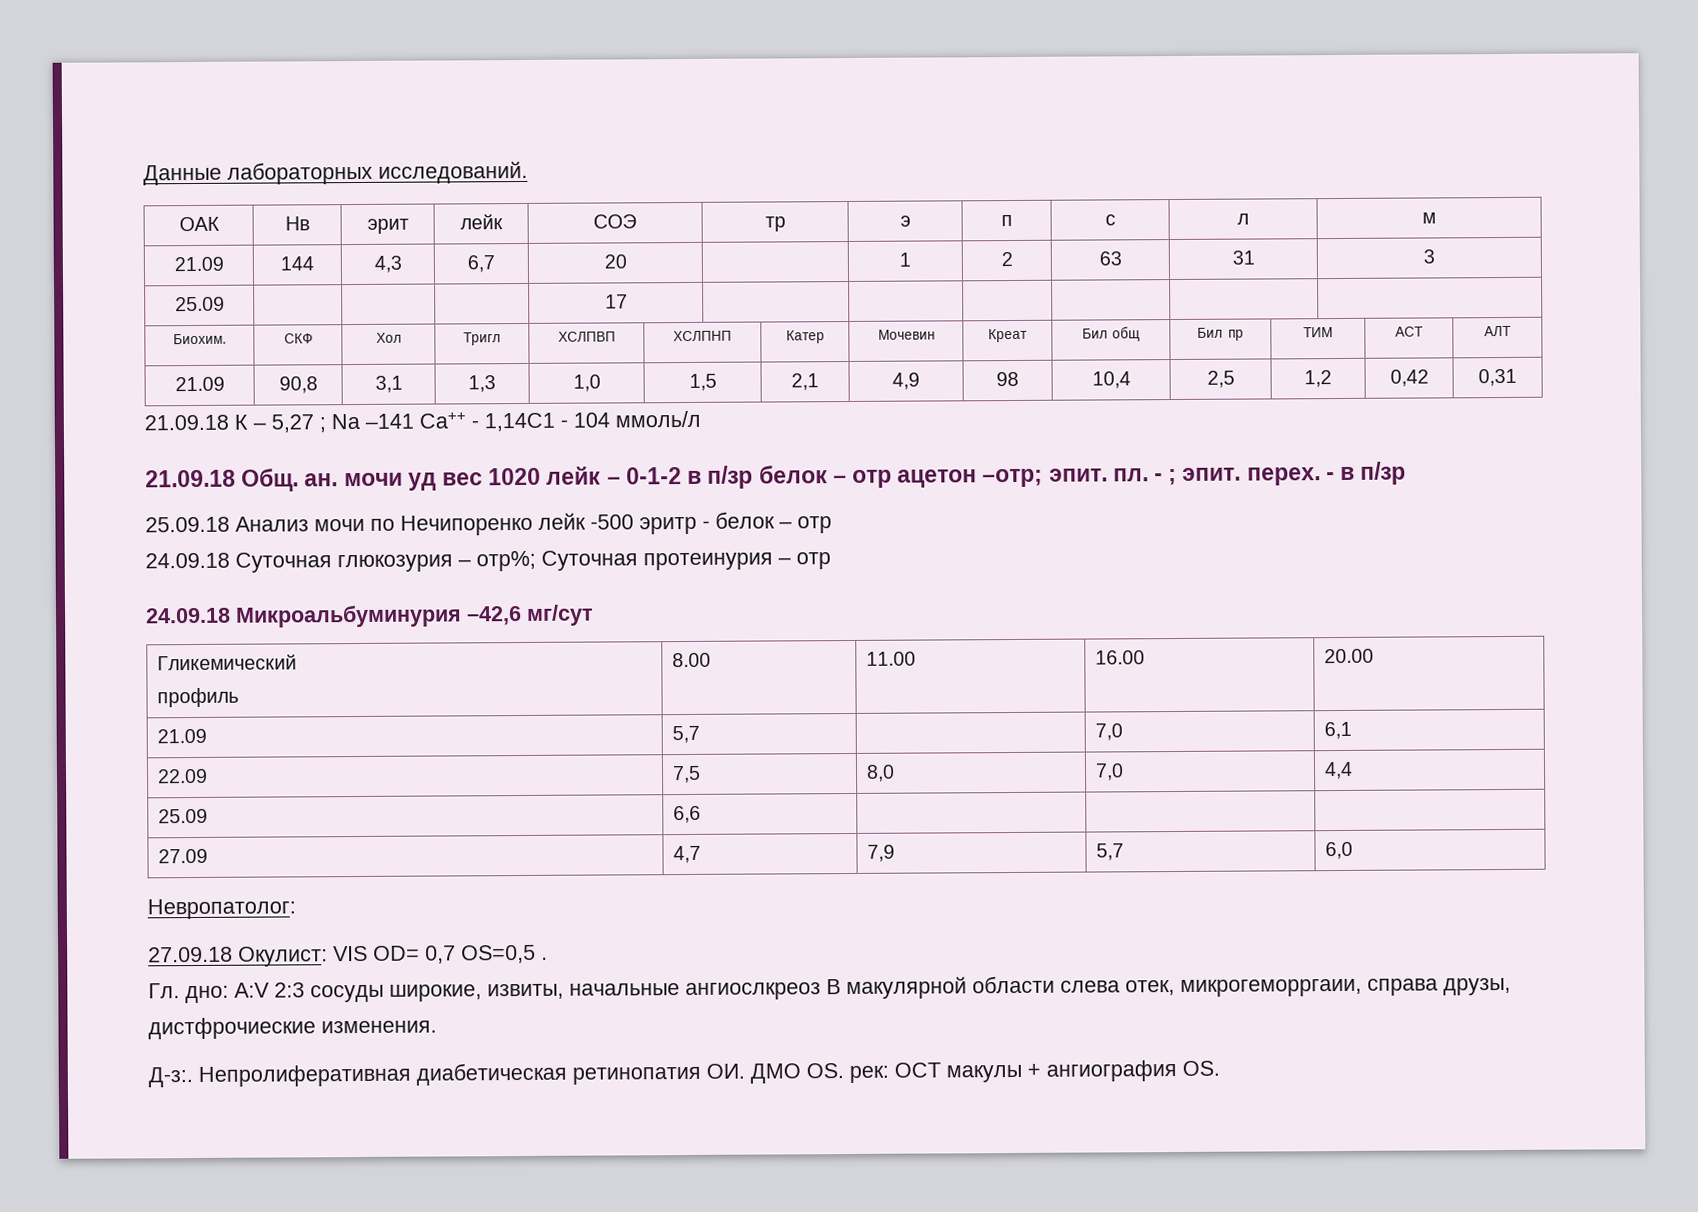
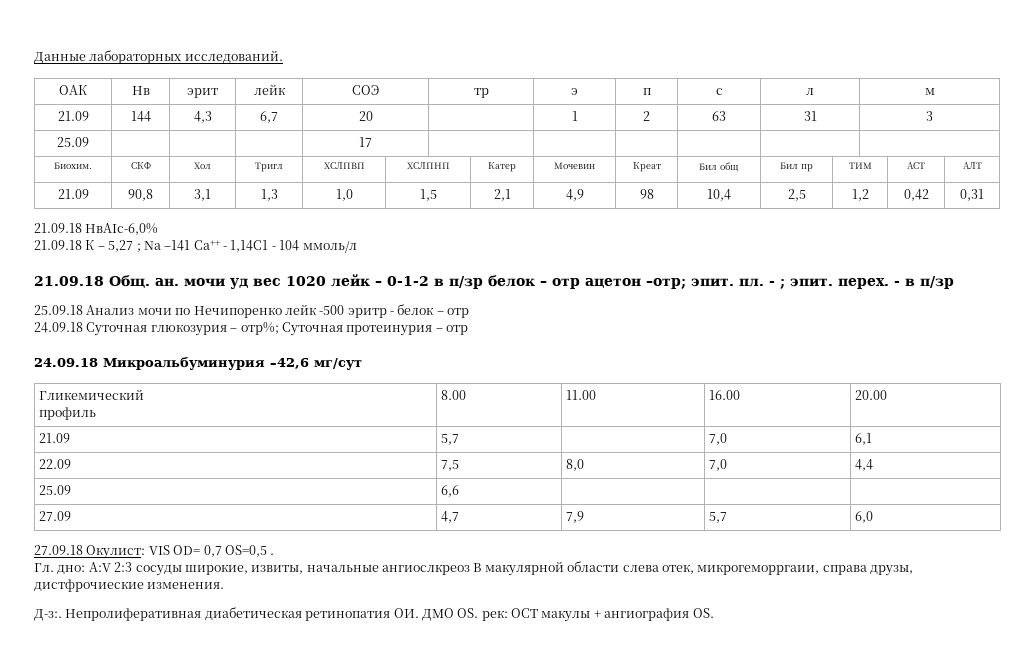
(1517, 377) none -> [34,223,159,235] // 21.09.18 НвАIс-6,0%
[147,898,296,920] // Невропатолог: -> (874, 517) none

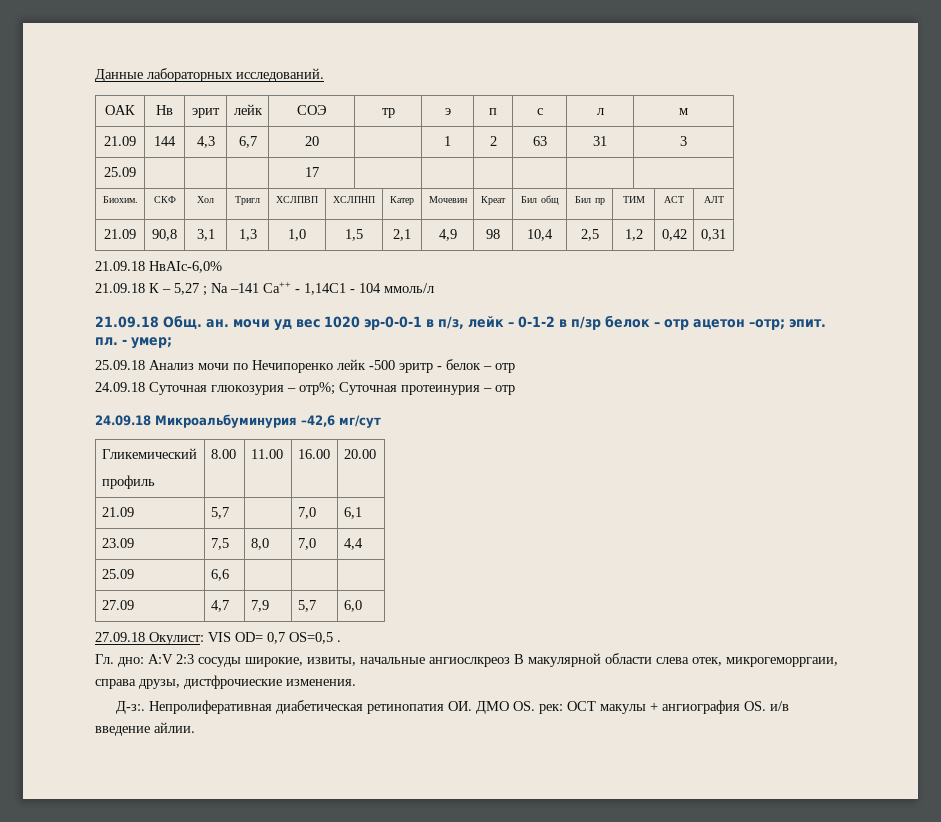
(326, 281) none -> [364,316,464,330] эр-0-0-1 в п/з,
[780,276,954,289] ; эпит. перех. - в п/зр -> [131,337,172,349] умер;
[39,459,72,469] 22.09 -> [101,538,134,548] 23.09
(714, 613) none -> [770,701,790,711] [95,722,195,736] и/в введение айлии.

